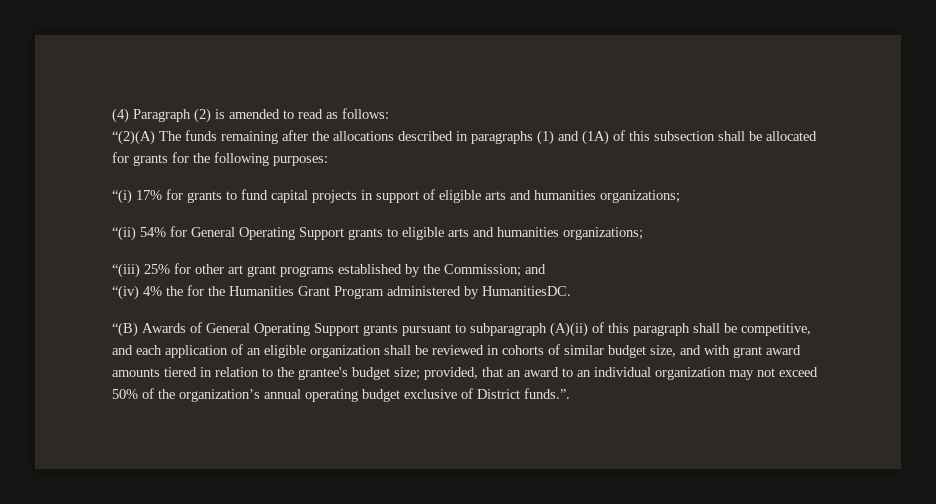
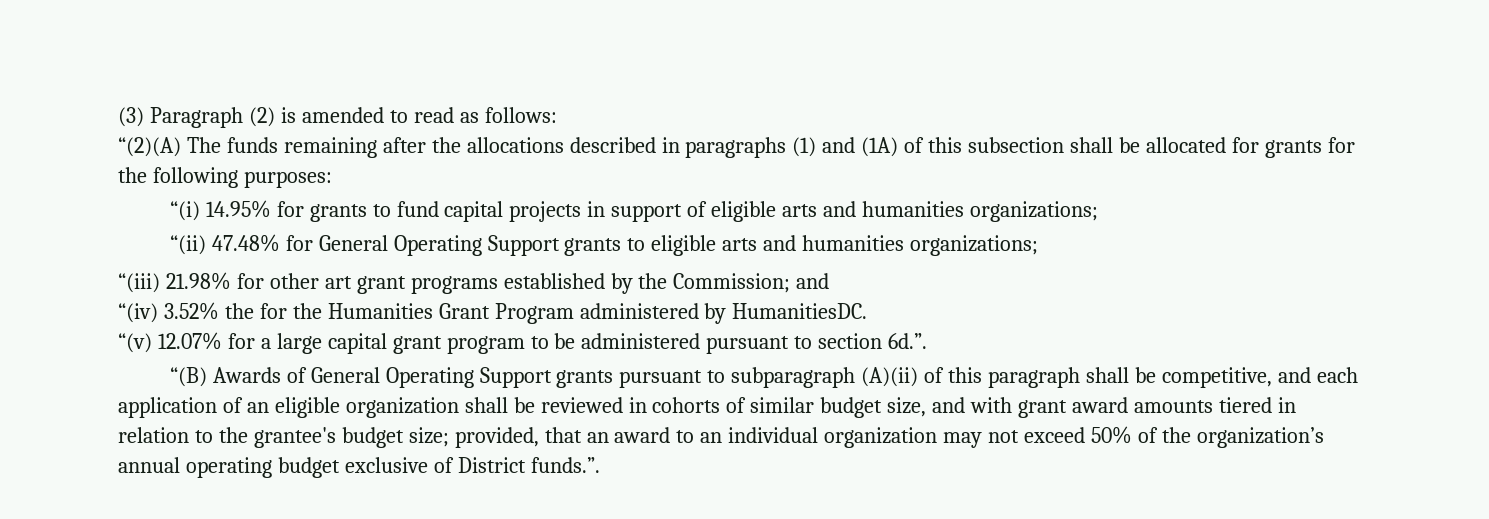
[112,108,129,123] (4) -> [118,107,144,127] (3)
[136,190,162,200] 17% -> [205,200,271,218] 14.95%
[140,227,166,237] 54% -> [211,234,280,252] 47.48%
[144,264,170,274] 25% -> [165,272,231,290] 21.98%
[143,286,162,296] 4% -> [163,302,219,320] 3.52%
(571, 291) none -> [118,332,928,354] // “(v) 12.07% for a large capital grant program to be administered pursuant to section 6d.”.

